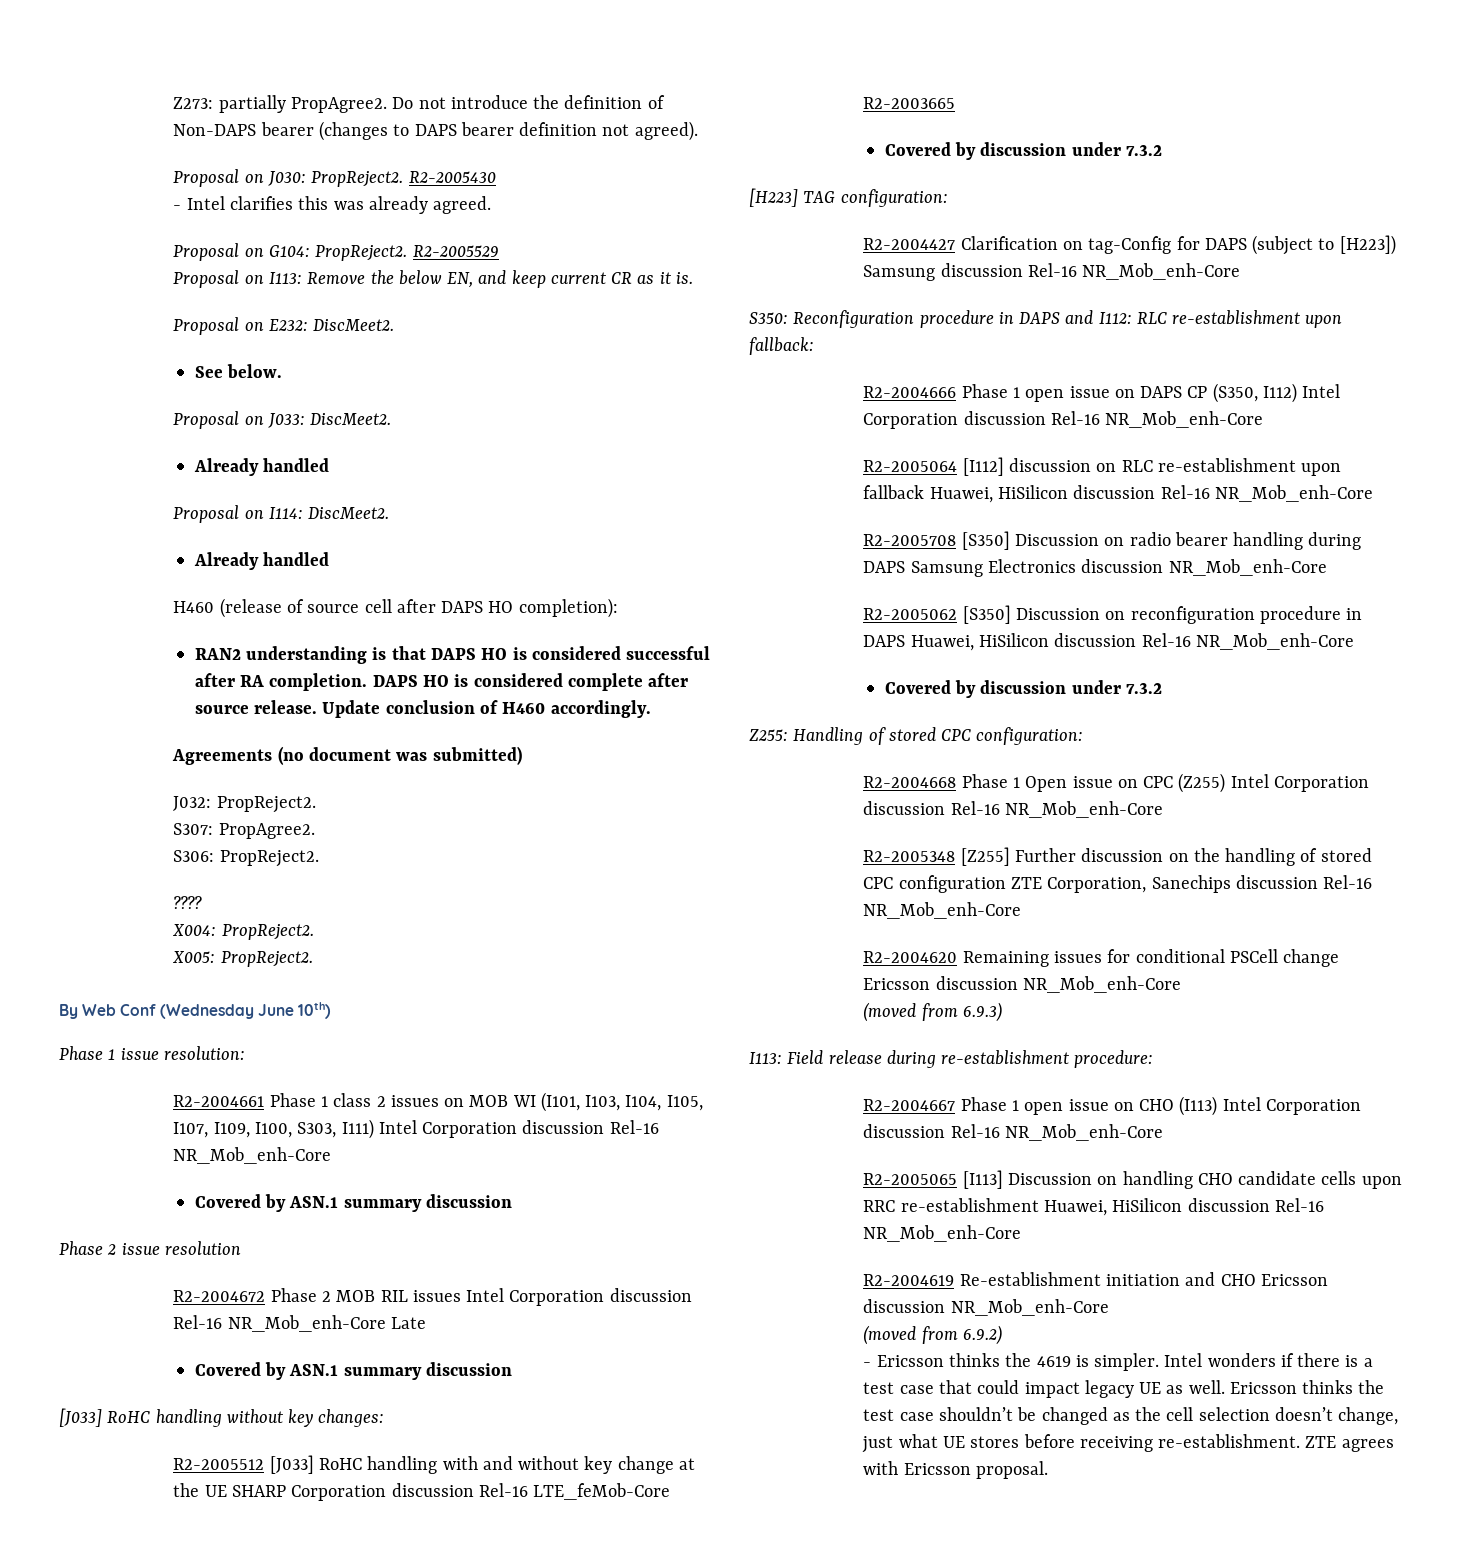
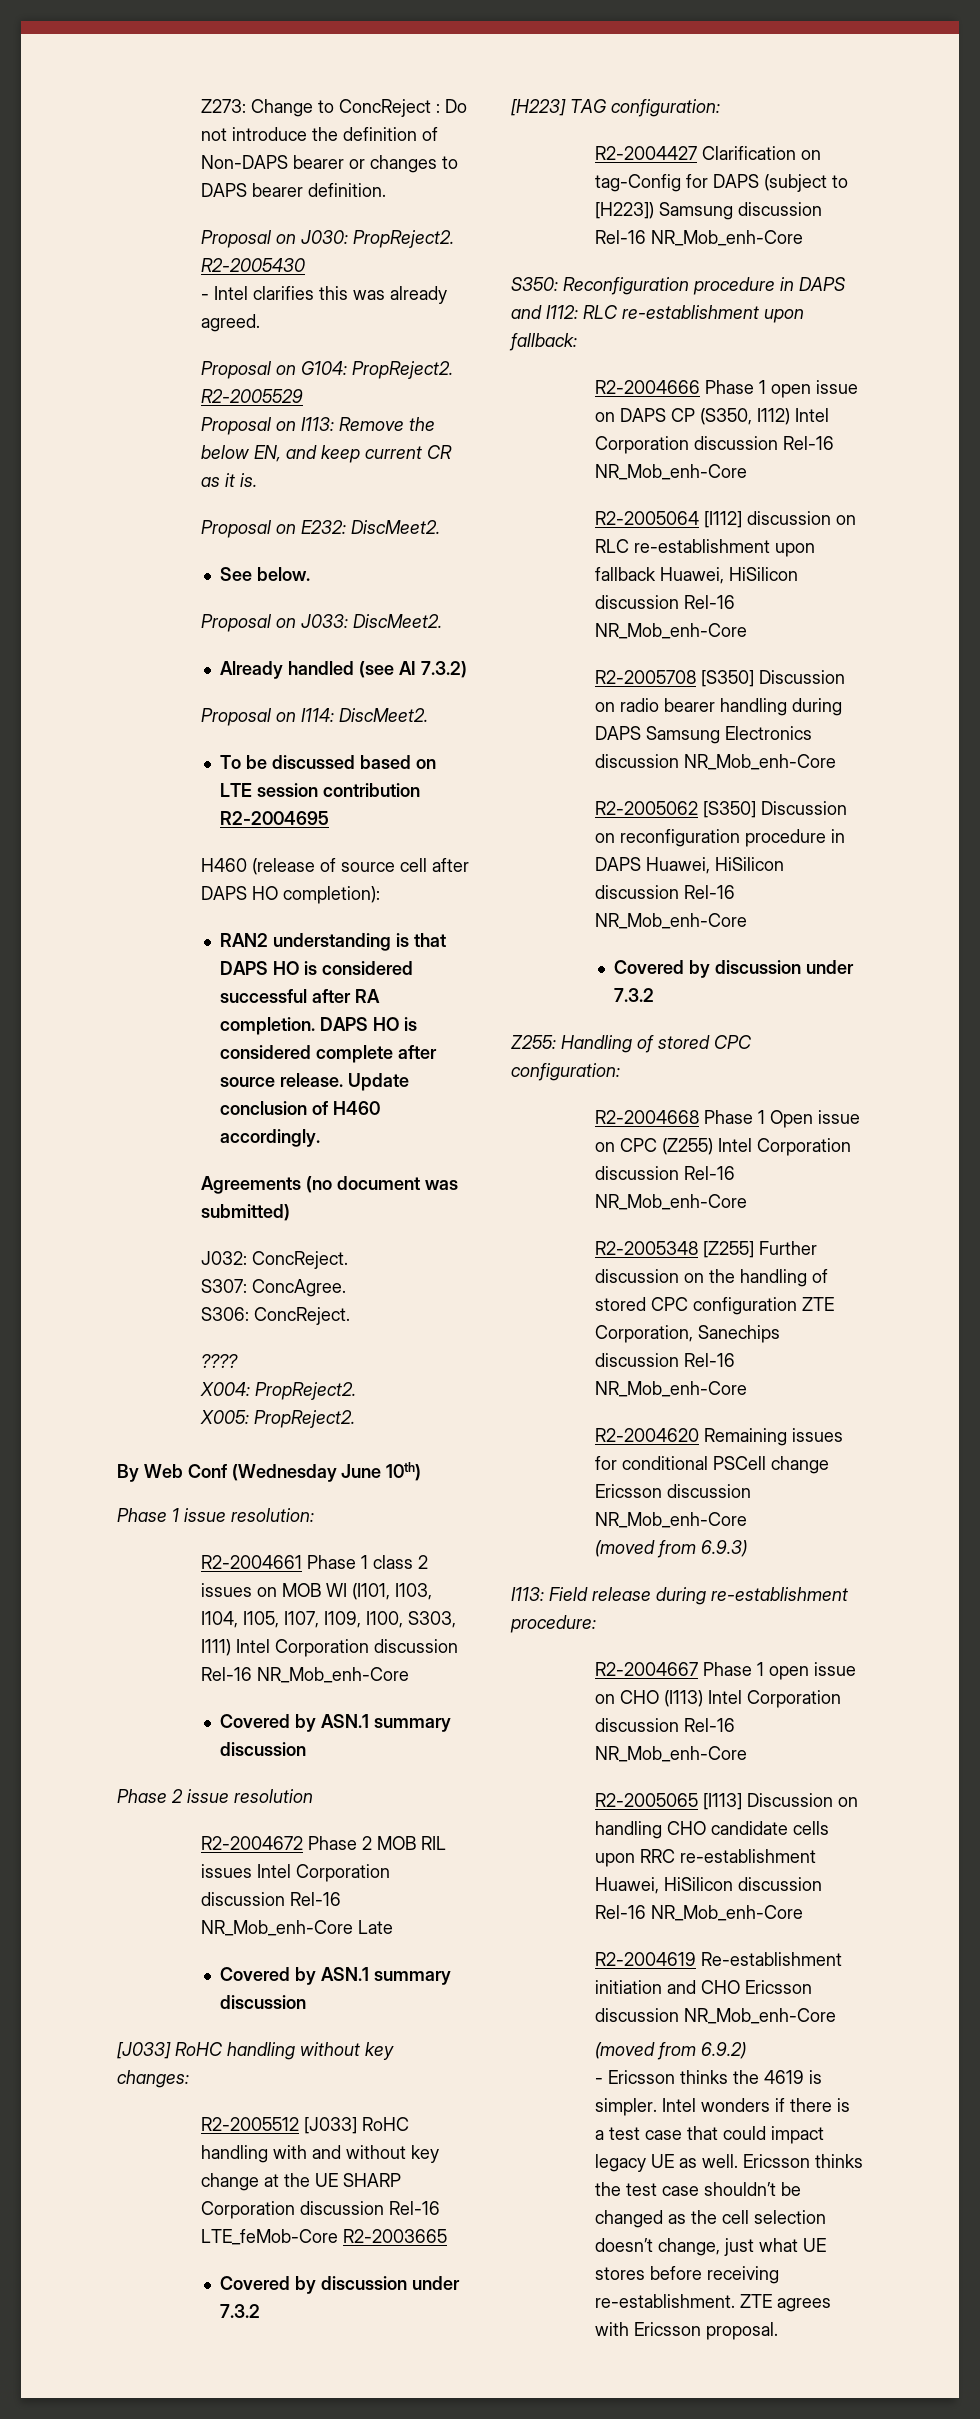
[218,95,388,113] partially PropAgree2. -> [250,99,440,117] Change to ConcReject :
[319,121,389,141] (changes -> [348,155,437,173] or changes
[519,121,698,141] definition not agreed). -> [307,183,386,197] definition.
(330, 465) none -> [359,661,468,678] (see AI 7.3.2)
[193,552,330,570] Already handled -> [220,755,437,769] [220,783,421,797] [220,811,330,825] To be discussed based on LTE session contribution R2-2004695
[216,796,316,813] PropReject2. -> [251,1251,348,1269] ConcReject.
[218,823,315,839] PropAgree2. -> [251,1279,346,1297] ConcAgree.
[219,850,319,867] PropReject2. -> [253,1307,350,1325] ConcReject.

